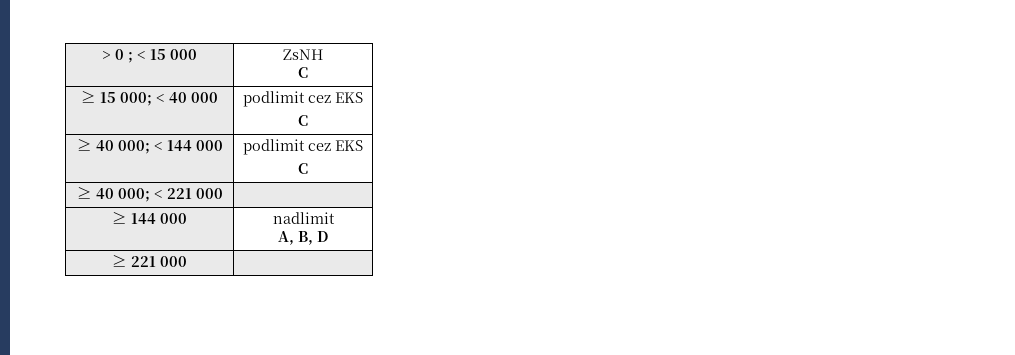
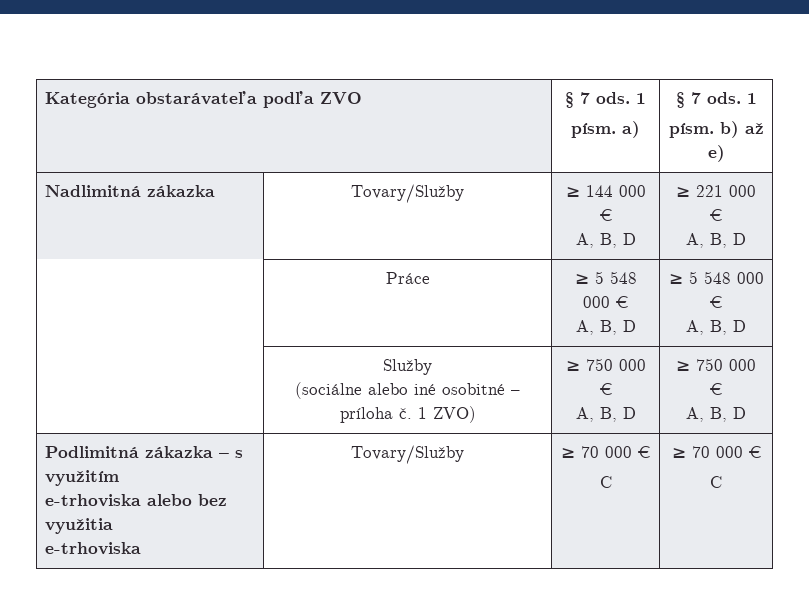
[102,49,197,63] [283,49,323,60] [298,67,308,78] [81,91,218,106] [243,91,364,107] [298,115,308,126] [76,139,223,154] [243,139,364,155] [298,163,308,174] [76,187,223,202] [112,212,187,224] [272,212,335,224] [278,231,328,245] [112,255,187,267] > 0 ; < 15 000 | ZsNH // C // ≥ 15 000; < 40 000 | podlimit cez EKS // C // ≥ 40 000; < 144 000 | podlimit cez EKS // C // ≥ 40 000; < 221 000 | // ≥ 144 000 | nadlimit // A, B, D // ≥ 221 000 | -> [44,91,362,108] [565,92,646,108] [571,121,640,138] [675,92,757,108] [668,121,764,138] [707,145,725,162] [44,185,215,197] [351,184,464,203] [565,185,646,197] [599,209,612,221] [575,233,636,248] [676,185,756,197] [710,209,722,221] [686,233,746,248] [385,272,430,284] [574,271,637,284] [583,296,628,308] [575,320,636,335] [668,271,764,284] [710,296,722,308] [686,320,746,335] [383,359,432,375] [295,382,520,399] [339,406,476,423] [565,358,646,371] [599,383,612,395] [575,407,636,422] [676,358,756,371] [710,383,722,395] [686,407,746,422] [44,446,243,458] [44,470,119,486] [44,494,227,507] [44,518,113,534] [44,542,141,555] [351,445,464,464] [561,446,650,458] [599,476,612,488] [671,446,761,458] [710,476,722,488] Kategória obstarávateľa podľa ZVO | § 7 ods. 1 // písm. a) | § 7 ods. 1 // písm. b) až e) // Nadlimitná zákazka | Tovary/Služby | ≥ 144 000 € // A, B, D | ≥ 221 000 € // A, B, D // | Práce | ≥ 5 548 000 € // A, B, D | ≥ 5 548 000 € // A, B, D // | Služby // (sociálne alebo iné osobitné – príloha č. 1 ZVO) | ≥ 750 000 € // A, B, D | ≥ 750 000 € // A, B, D // Podlimitná zákazka – s využitím // e-trhoviska alebo bez využitia // e-trhoviska | Tovary/Služby | ≥ 70 000 € // C | ≥ 70 000 € // C

